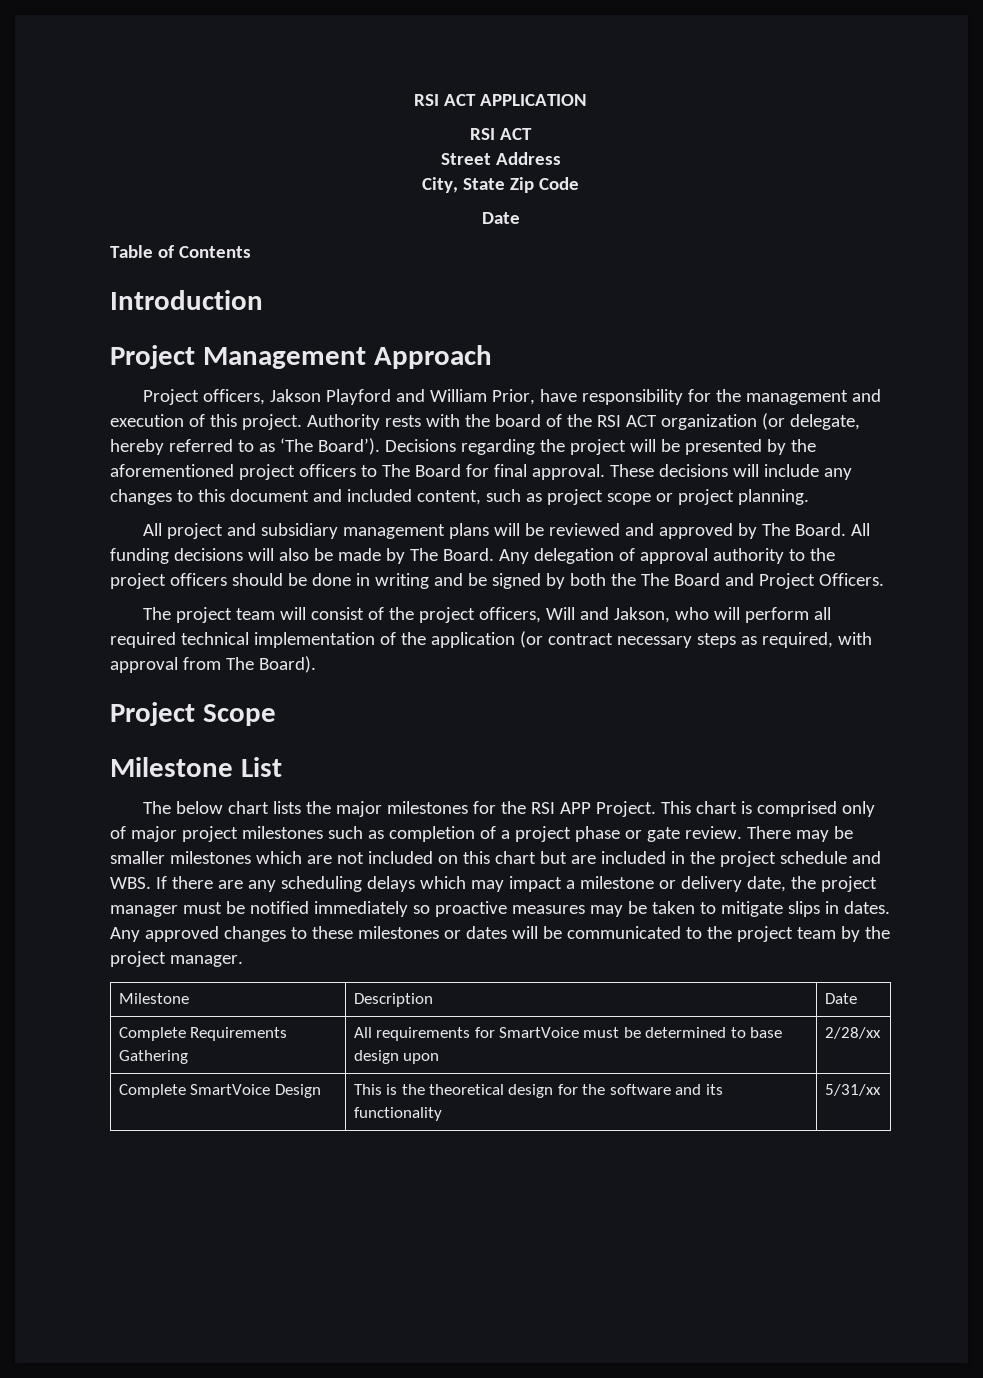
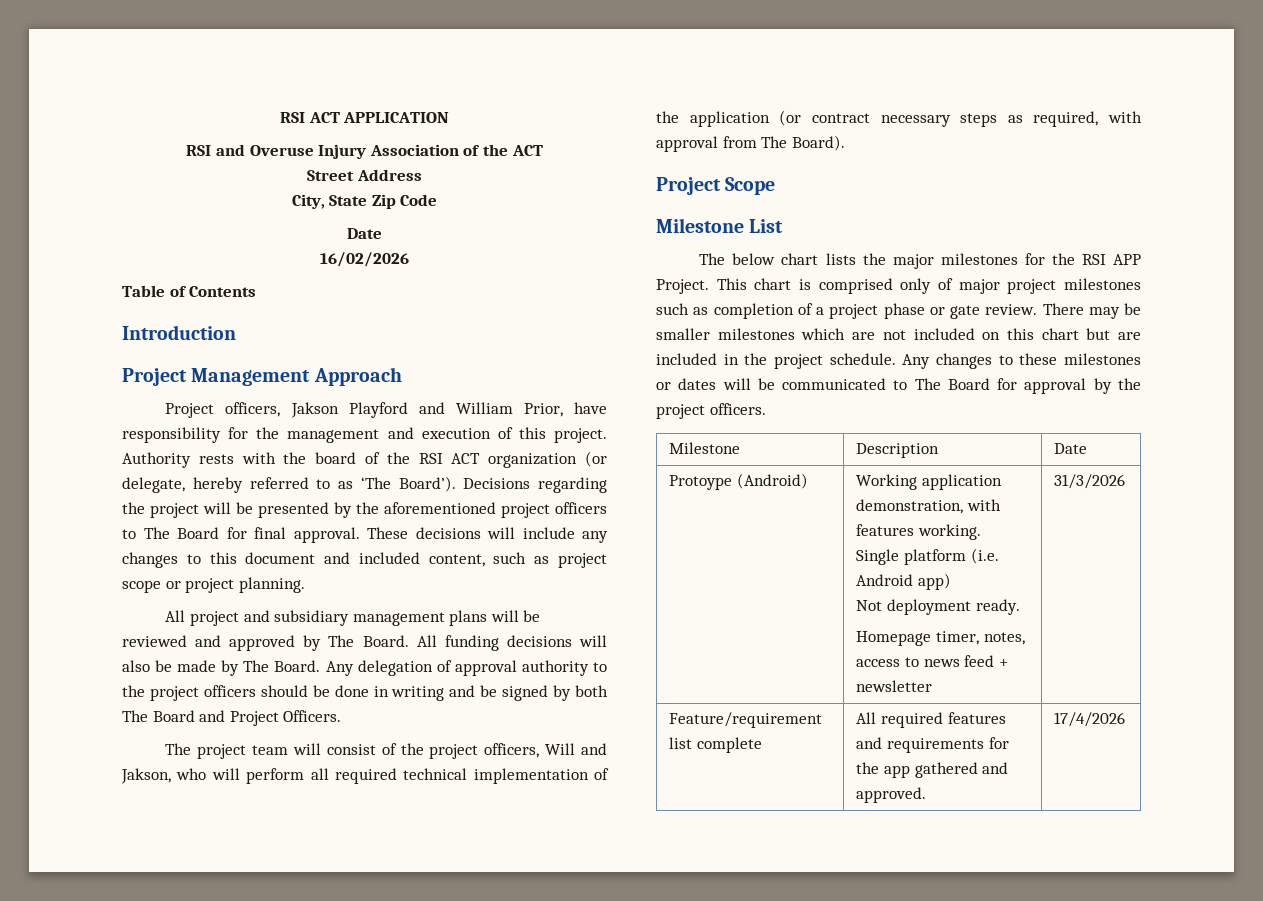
(496, 134) none -> [216,144,508,159] and Overuse Injury Association of the
(520, 218) none -> [320,252,409,267] // 16/02/2026
[610,573,636,586] the -> (608, 691) none
[779,851,881,864] [110,876,877,892] [110,901,890,917] [110,926,219,942] schedule and WBS. If there are any scheduling delays which may impact a milestone or delivery date, the project manager must be notified immediately so proactive measures may be taken to mitigate slips in dates. Any approved -> [829,353,931,369] schedule. Any
[706,926,836,942] the project team -> [914,378,1087,394] The Board for approval
[169,955,243,967] manager. -> [709,403,766,415] officers.
[118,1027,288,1041] [118,1050,188,1064] [353,1027,783,1041] [353,1050,440,1064] [824,1027,881,1039] [118,1084,321,1098] [353,1084,723,1098] [353,1107,442,1121] [824,1084,881,1096] Complete Requirements Gathering | All requirements for SmartVoice must be determined to base design upon | 2/28/xx // Complete SmartVoice Design | This is the theoretical design for the software and its functionality | 5/31/xx -> [669,473,809,490] [856,474,1003,490] [856,499,1002,514] [856,524,982,540] [856,548,999,565] [856,573,952,590] [856,599,1020,615] [856,631,1025,646] [856,655,1008,667] [856,680,933,692] [1054,474,1126,489] [669,712,823,728] [669,737,763,753] [856,712,1006,728] [856,737,1009,753] [856,762,1009,778] [856,787,927,803] [1054,712,1126,727] Protoype (Android) | Working application demonstration, with features working. Single platform (i.e. Android app) // Not deployment ready. // Homepage timer, notes, access to news feed + newsletter | 31/3/2026 // Feature/requirement list complete | All required features and requirements for the app gathered and approved. | 17/4/2026

